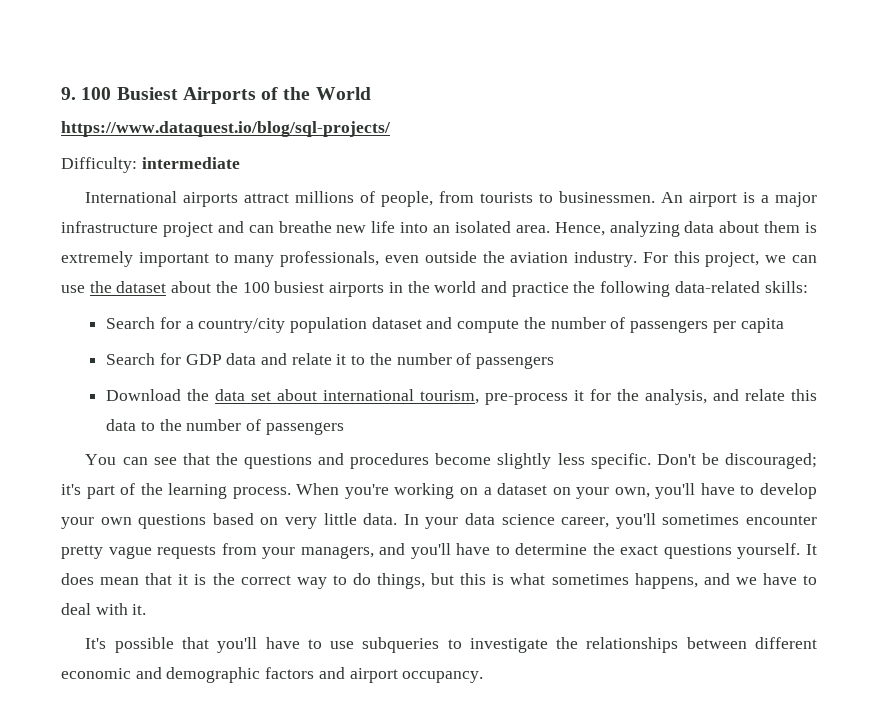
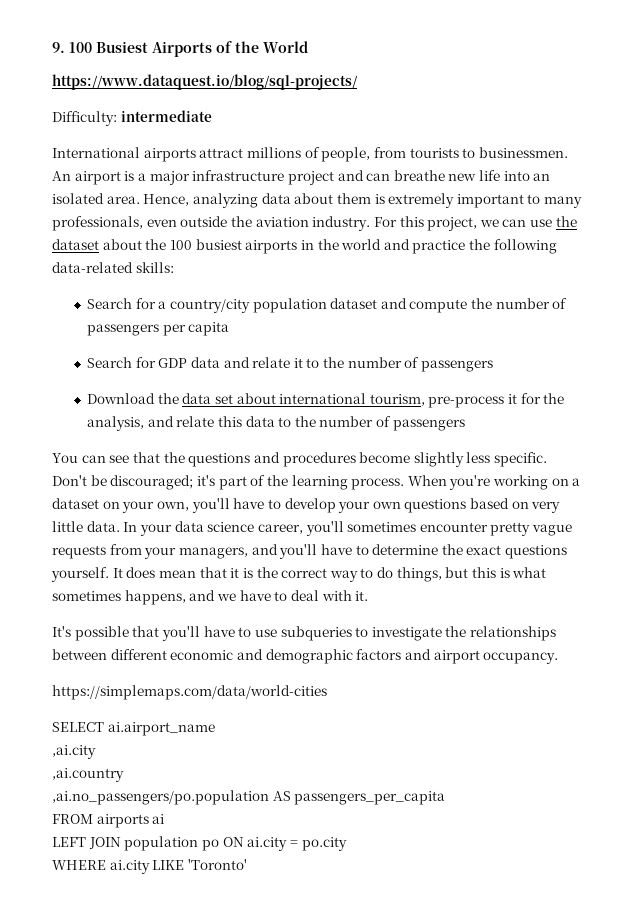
(484, 677) none -> [52,685,327,700] [52,722,215,736] [52,745,96,759] [52,768,124,782] [52,790,446,805] [52,814,165,828] [52,836,347,851] [52,859,247,874] // https://simplemaps.com/data/world-cities // SELECT ai.airport_name // ,ai.city // ,ai.country // ,ai.no_passengers/po.population AS passengers_per_capita // FROM airports ai // LEFT JOIN population po ON ai.city = po.city // WHERE ai.city LIKE 'Toronto'

